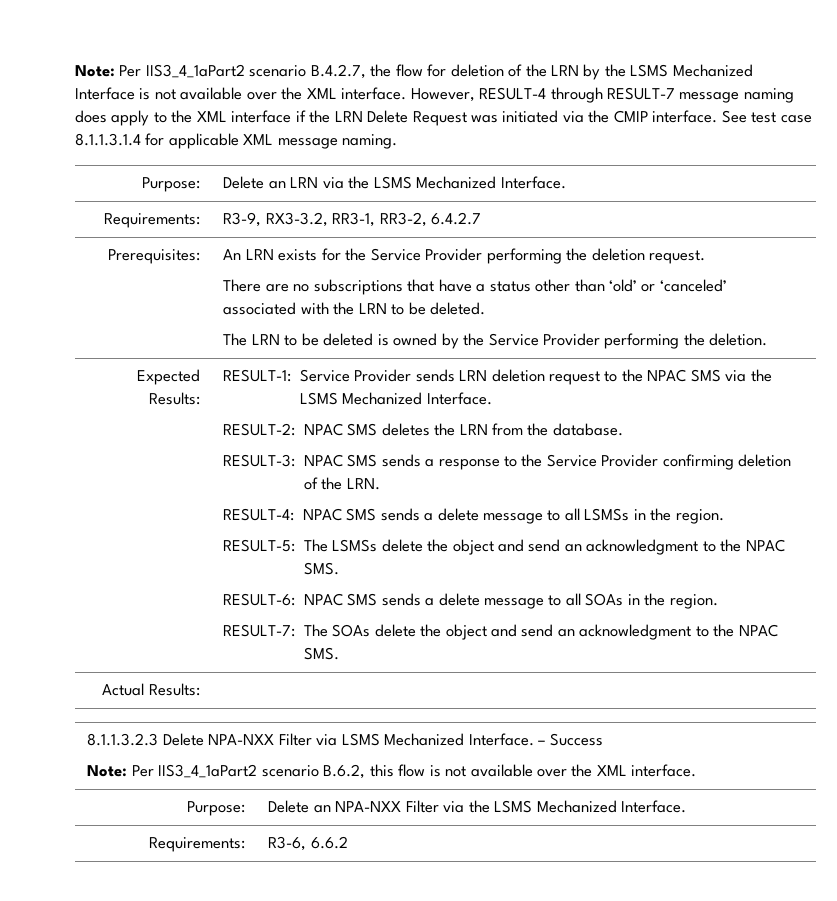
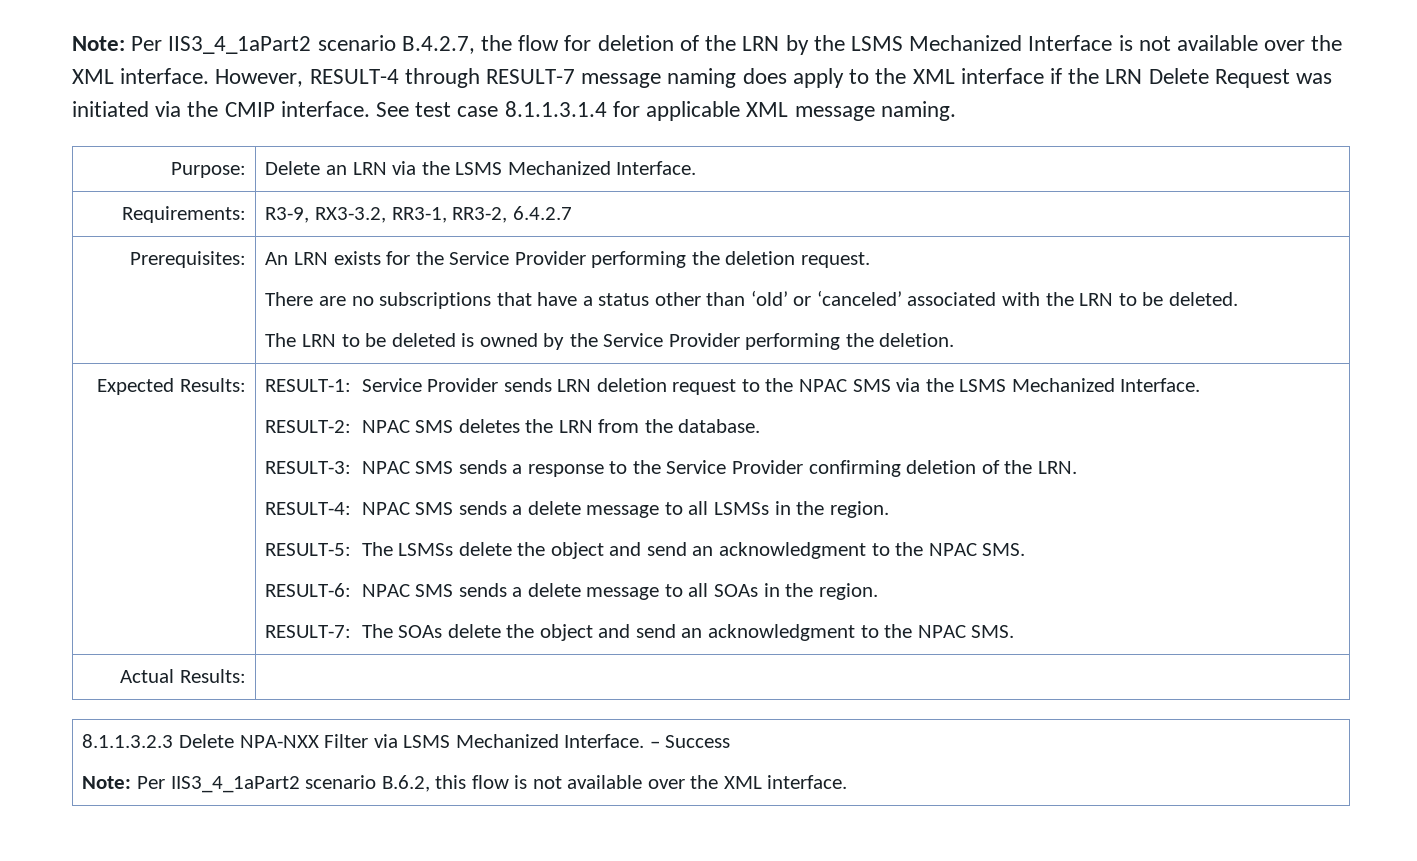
[186,801,245,816] [268,800,687,813] [148,837,245,852] [268,836,348,851] // Purpose: | Delete an NPA-NXX Filter via the LSMS Mechanized Interface. // Requirements: | R3-6, 6.6.2 -> (848, 782) none

